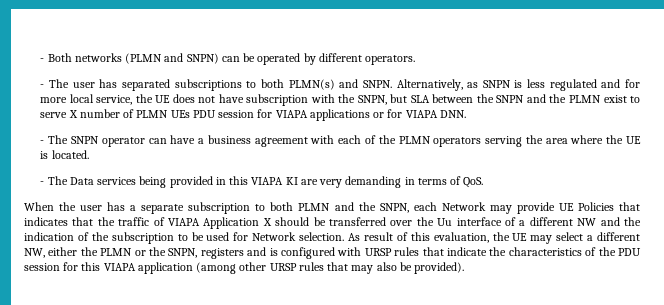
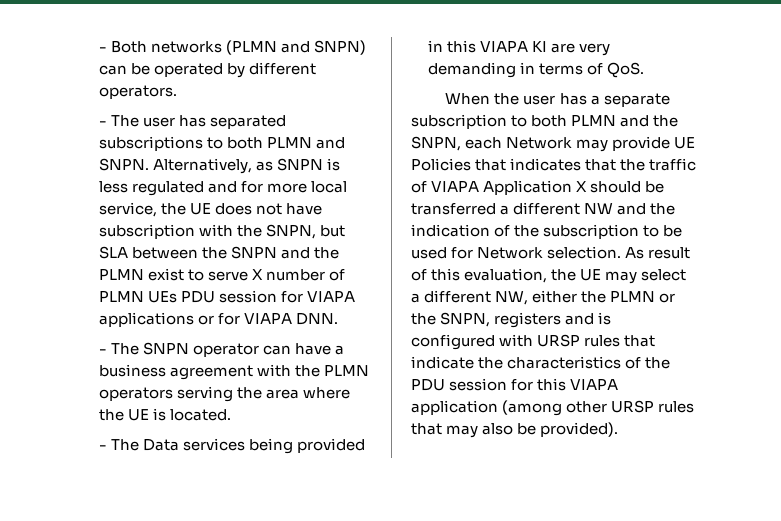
[288,79,335,90] PLMN(s) -> [266,137,312,148] PLMN
[338,135,376,144] each of -> (291, 370) none
[390,217,516,226] over the Uu interface of -> (496, 209) none

